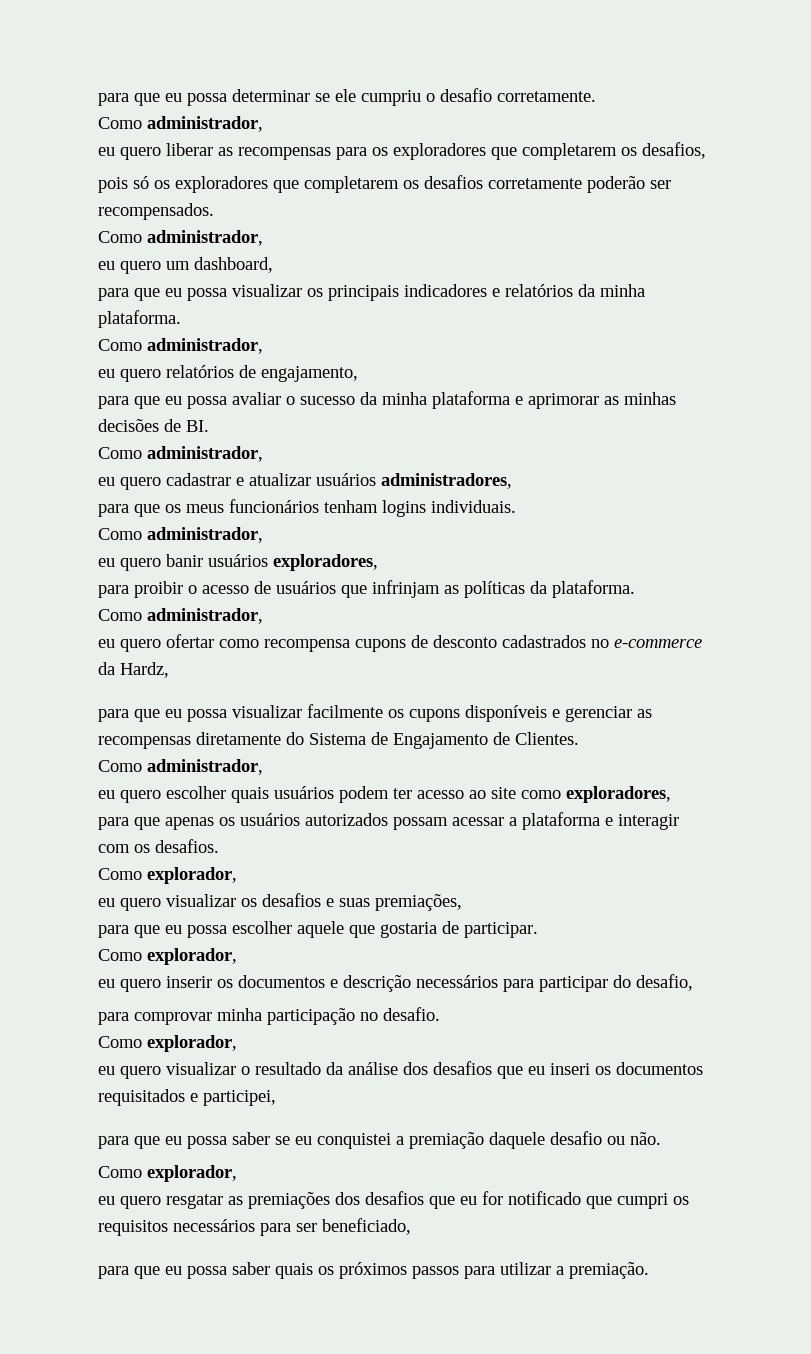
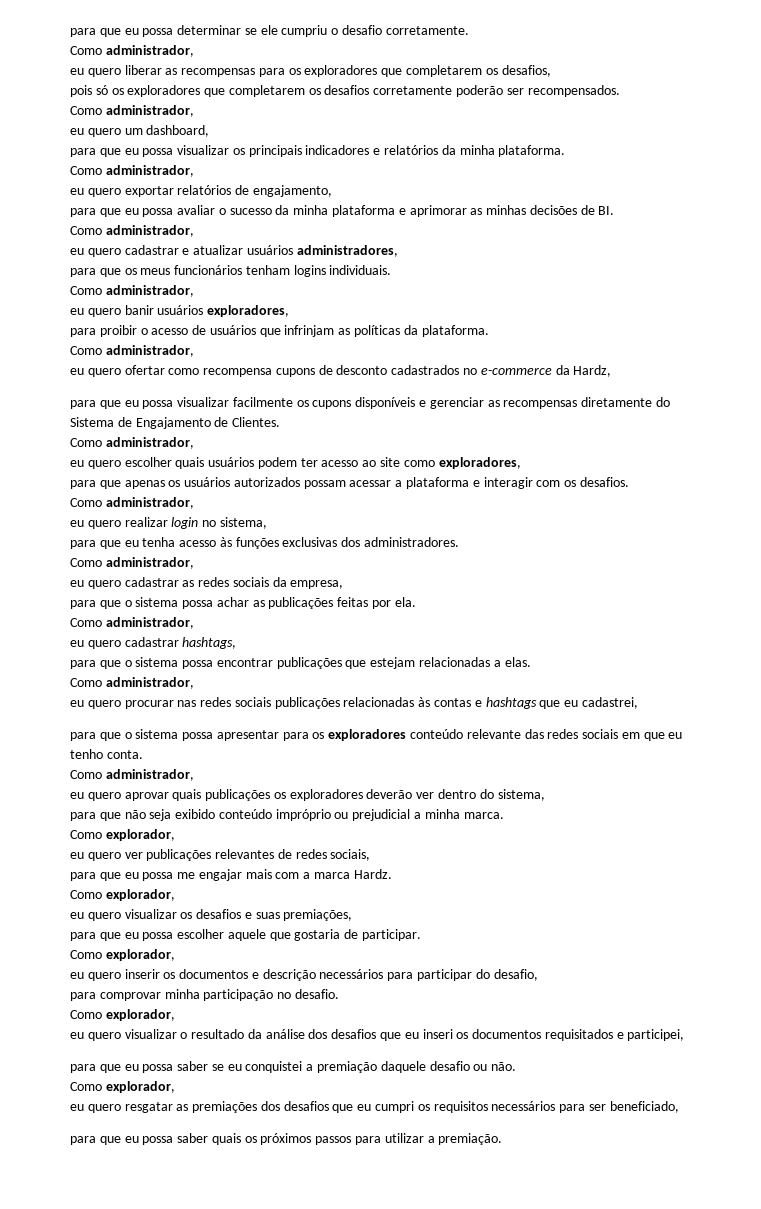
(161, 375) none -> [124,186,174,197] exportar
(219, 846) none -> [70,497,194,509] [70,517,267,529] [70,537,460,549] [70,557,194,569] [70,577,344,589] [70,597,416,609] [70,617,194,629] [70,637,237,649] [70,657,531,669] [70,677,194,689] [70,697,638,709] [70,729,683,741] [70,749,143,759] [70,769,194,781] [70,789,545,801] [70,809,504,821] [70,829,175,841] [70,849,371,861] [70,869,392,881] // Como administrador, // eu quero realizar login no sistema, // para que eu tenha acesso às funções exclusivas dos administradores. // Como administrador, // eu quero cadastrar as redes sociais da empresa, // para que o sistema possa achar as publicações feitas por ela. // Como administrador, // eu quero cadastrar hashtags, // para que o sistema possa encontrar publicações que estejam relacionadas a elas. // Como administrador, // eu quero procurar nas redes sociais publicações relacionadas às contas e hashtags que eu cadastrei, // para que o sistema possa apresentar para os exploradores conteúdo relevante das redes sociais em que eu tenho conta. // Como administrador, // eu quero aprovar quais publicações os exploradores deverão ver dentro do sistema, // para que não seja exibido conteúdo impróprio ou prejudicial a minha marca. // Como explorador, // eu quero ver publicações relevantes de redes sociais, // para que eu possa me engajar mais com a marca Hardz.
[482,1191,612,1209] for notificado que -> (372, 1107) none

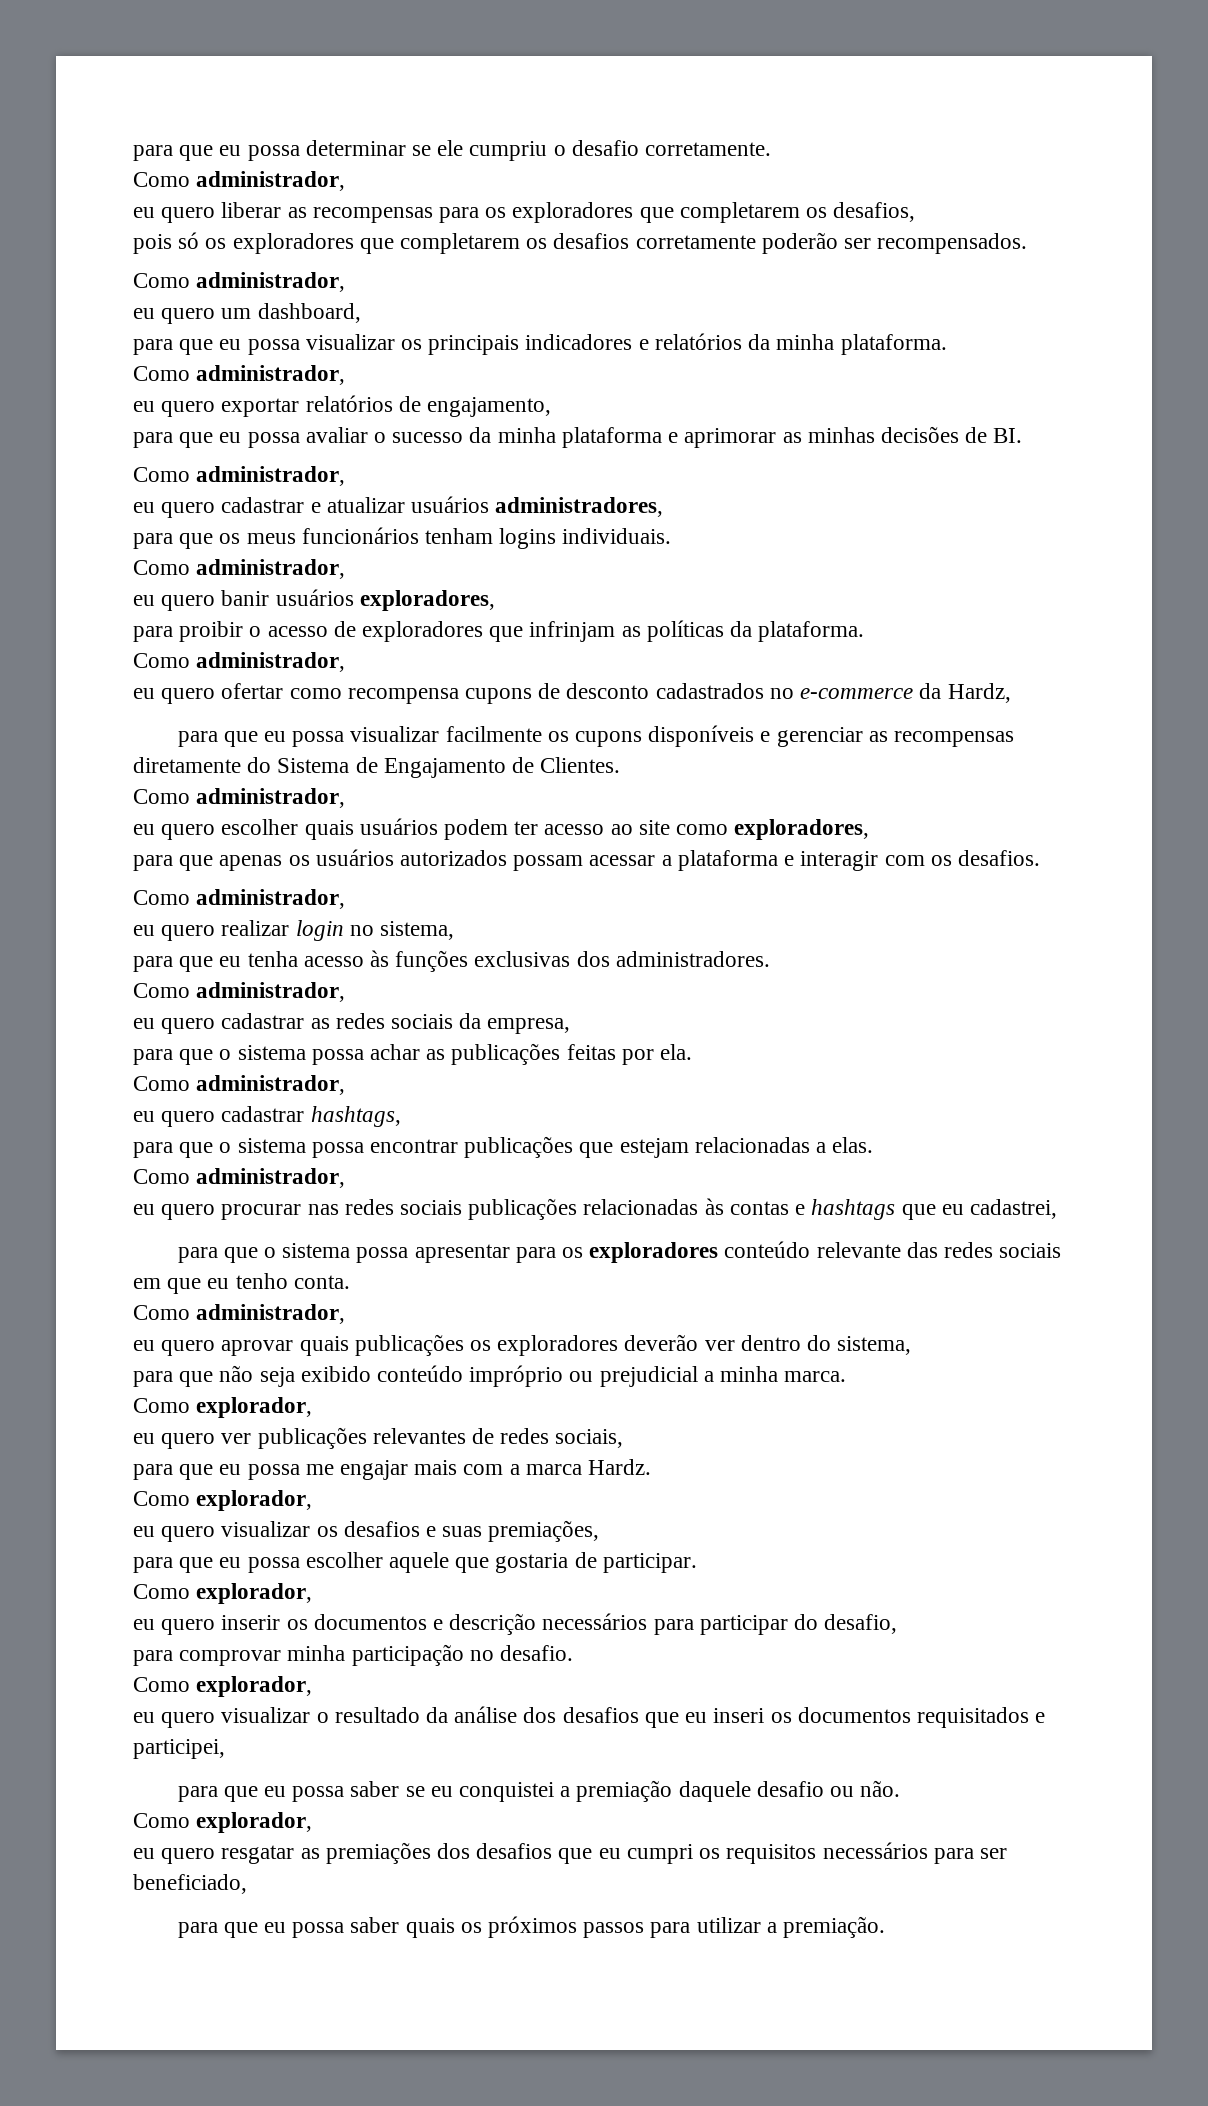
[209,325,256,335] usuários -> [362,621,484,642] exploradores

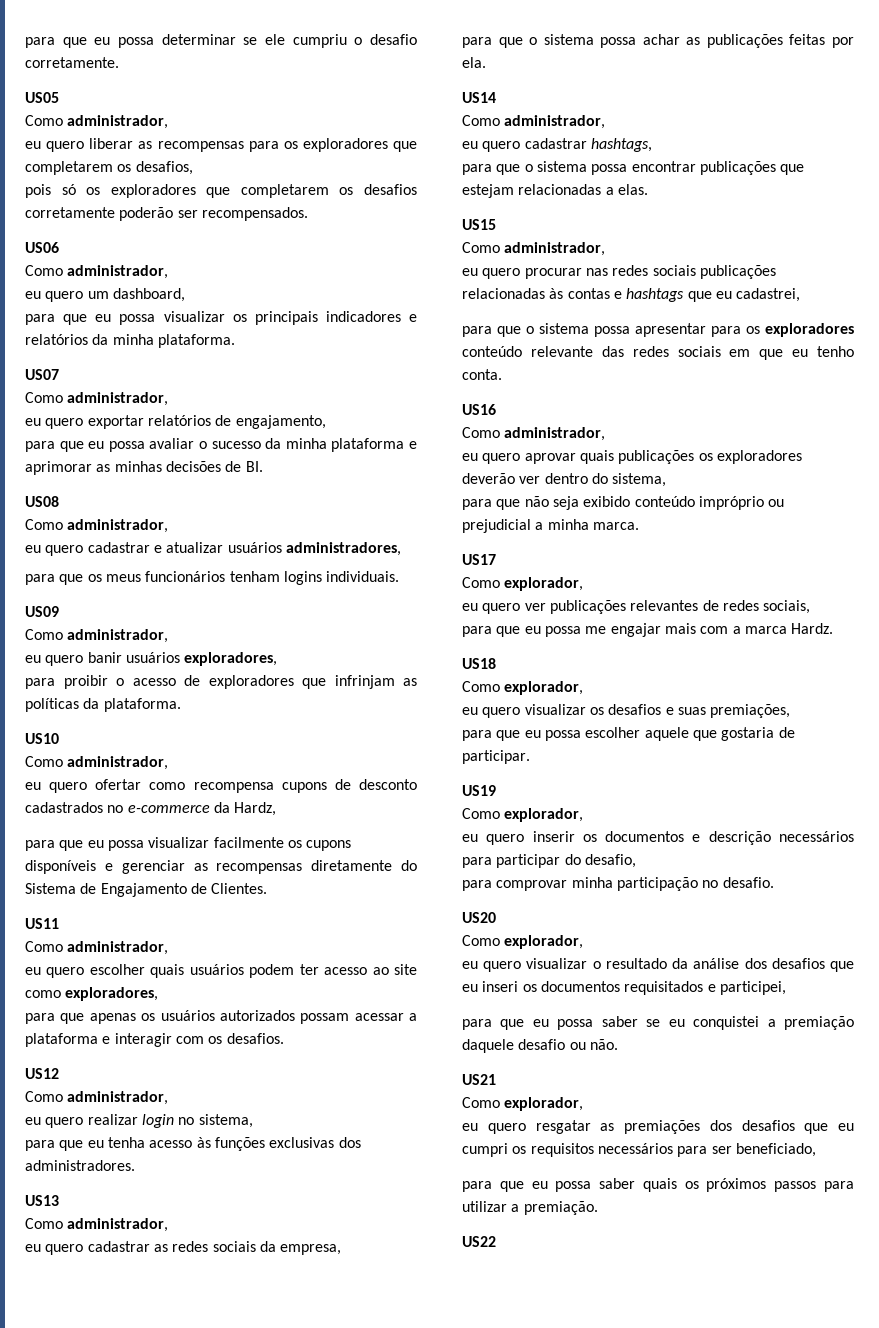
(772, 149) none -> [25,92,59,103] // US05
(1028, 243) none -> [25,242,59,253] // US06
(947, 344) none -> [25,369,59,380] // US07
(1023, 435) none -> [25,496,59,507] // US08
(672, 536) none -> [25,606,59,617] // US09
(865, 631) none -> [25,733,59,744] // US10
(621, 765) none -> [25,918,59,929] // US11
(1040, 858) none -> [25,1068,59,1079] // US12
(770, 959) none -> [25,1195,59,1206] // US13
(693, 1052) none -> [462,92,496,103] // US14
(874, 1145) none -> [462,219,496,230] // US15
(350, 1282) none -> [462,404,496,415] // US16
(847, 1376) none -> [462,554,496,565] // US17
(652, 1467) none -> [462,658,496,669] // US18
(697, 1563) none -> [462,785,496,796] // US19
(574, 1653) none -> [462,912,496,923] // US20
(901, 1788) none -> [462,1074,496,1085] // US21
(886, 1927) none -> [462,1236,496,1247] // US22

